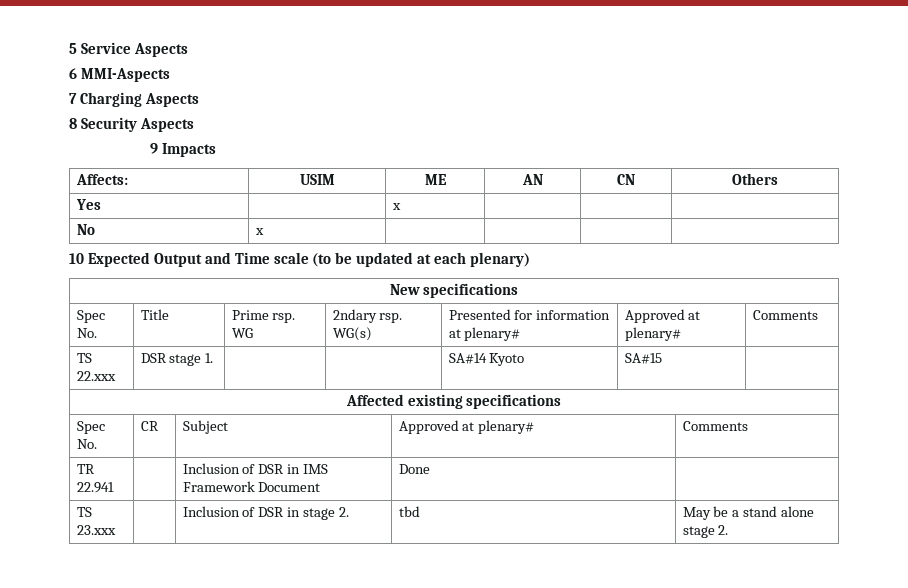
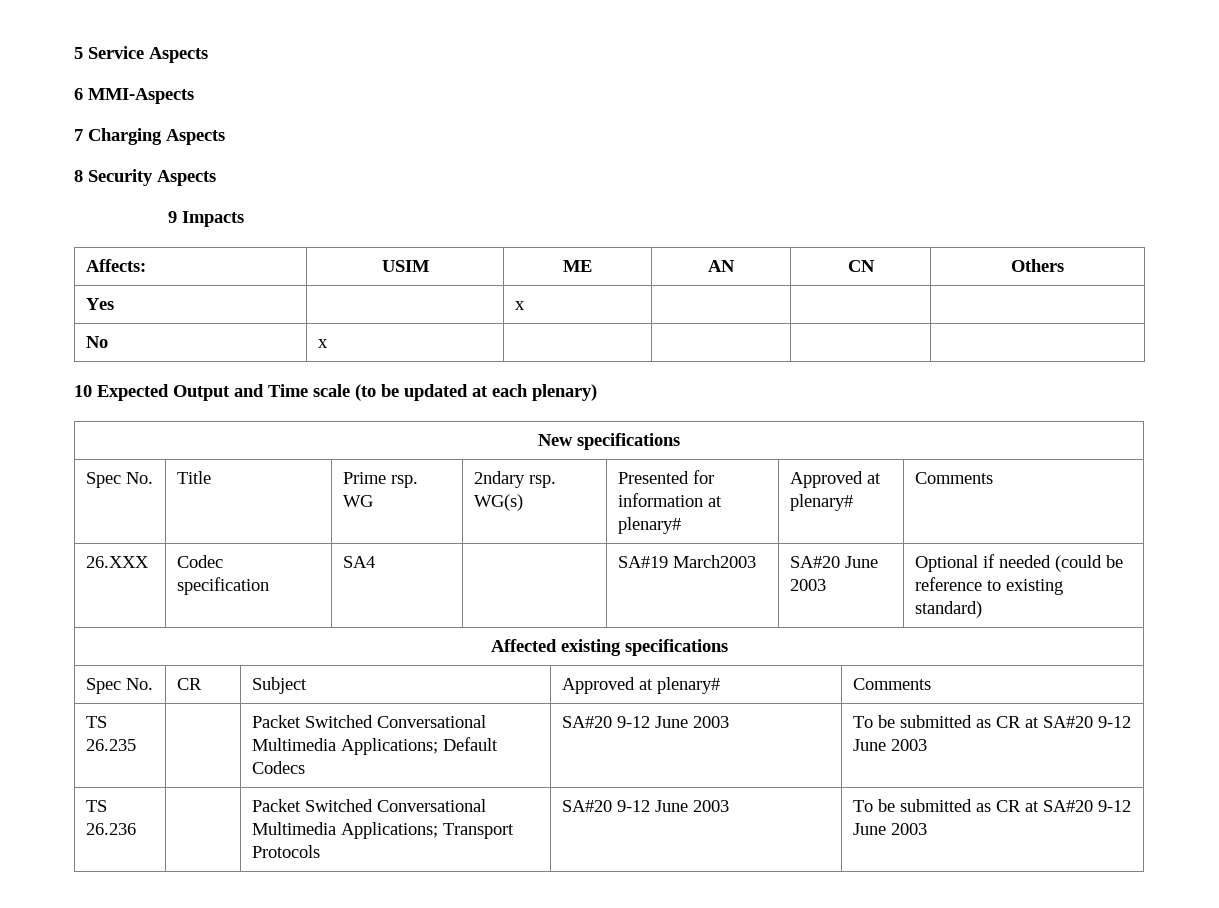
[76,353,92,363] [76,371,116,381] [140,353,214,366] [448,353,525,366] [624,353,662,364] TS 22.xxx | DSR stage 1. | | | SA#14 Kyoto | SA#15 | -> [86,556,150,568] [177,555,224,568] [177,577,270,595] [343,556,376,568] [618,555,757,568] [790,556,879,568] [790,579,827,591] [915,554,1124,572] [915,577,1064,595] [915,601,983,618] 26.XXX | Codec specification | SA4 | | SA#19 March2003 | SA#20 June 2003 | Optional if needed (could be reference to existing standard)
[76,464,95,474] [76,482,114,493] [182,463,329,474] [182,481,321,492] [398,464,430,474] [76,507,92,517] [76,525,116,535] [182,506,350,520] [398,506,420,517] [682,506,815,520] [682,525,729,538] TR 22.941 | | Inclusion of DSR in IMS Framework Document | Done | // TS 23.xxx | | Inclusion of DSR in stage 2. | tbd | May be a stand alone stage 2. -> [86,716,108,728] [86,739,137,751] [252,715,487,728] [252,737,499,755] [252,761,306,774] [562,716,730,728] [853,715,1132,728] [853,739,928,751] [86,800,108,812] [86,823,137,835] [252,799,487,812] [252,822,515,839] [252,845,321,858] [562,800,730,812] [853,799,1132,812] [853,823,928,835] TS 26.235 | | Packet Switched Conversational Multimedia Applications; Default Codecs | SA#20 9-12 June 2003 | To be submitted as CR at SA#20 9-12 June 2003 // TS 26.236 | | Packet Switched Conversational Multimedia Applications; Transport Protocols | SA#20 9-12 June 2003 | To be submitted as CR at SA#20 9-12 June 2003

